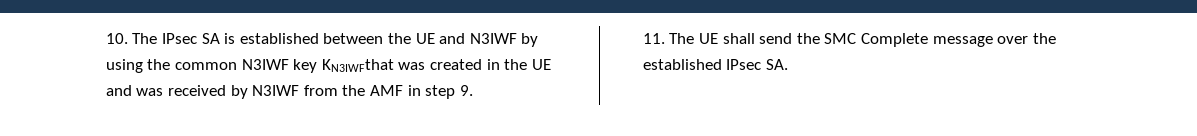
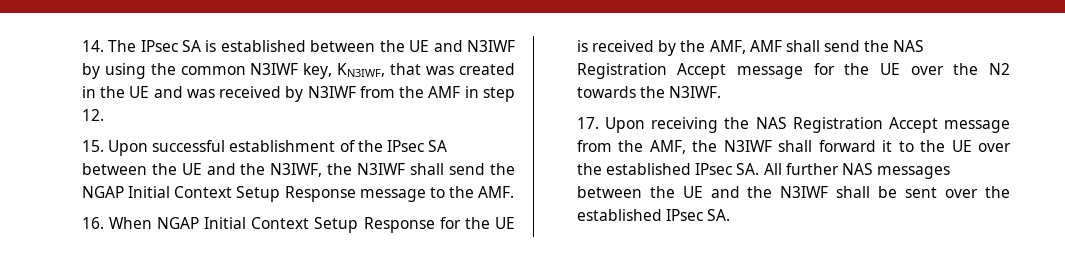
[105,33,128,44] 10. -> [81,40,104,52] 14.
[293,59,394,73] key KN3IWFthat -> [303,63,422,79] key, KN3IWF, that
[459,85,473,96] [642,33,1056,47] [642,59,789,70] 9. // 11. The UE shall send the SMC Complete message over the established IPsec SA. -> [81,109,104,121] [81,140,448,156] [81,163,515,177] [81,186,515,202] [81,217,515,233] [576,40,925,56] [576,63,1010,79] [576,86,722,98] [576,117,1010,133] [576,140,1011,154] [576,163,951,179] [576,186,1010,198] [576,209,731,221] 12. // 15. Upon successful establishment of the IPsec SA between the UE and the N3IWF, the N3IWF shall send the NGAP Initial Context Setup Response message to the AMF. // 16. When NGAP Initial Context Setup Response for the UE is received by the AMF, AMF shall send the NAS Registration Accept message for the UE over the N2 towards the N3IWF. // 17. Upon receiving the NAS Registration Accept message from the AMF, the N3IWF shall forward it to the UE over the established IPsec SA. All further NAS messages between the UE and the N3IWF shall be sent over the established IPsec SA.

